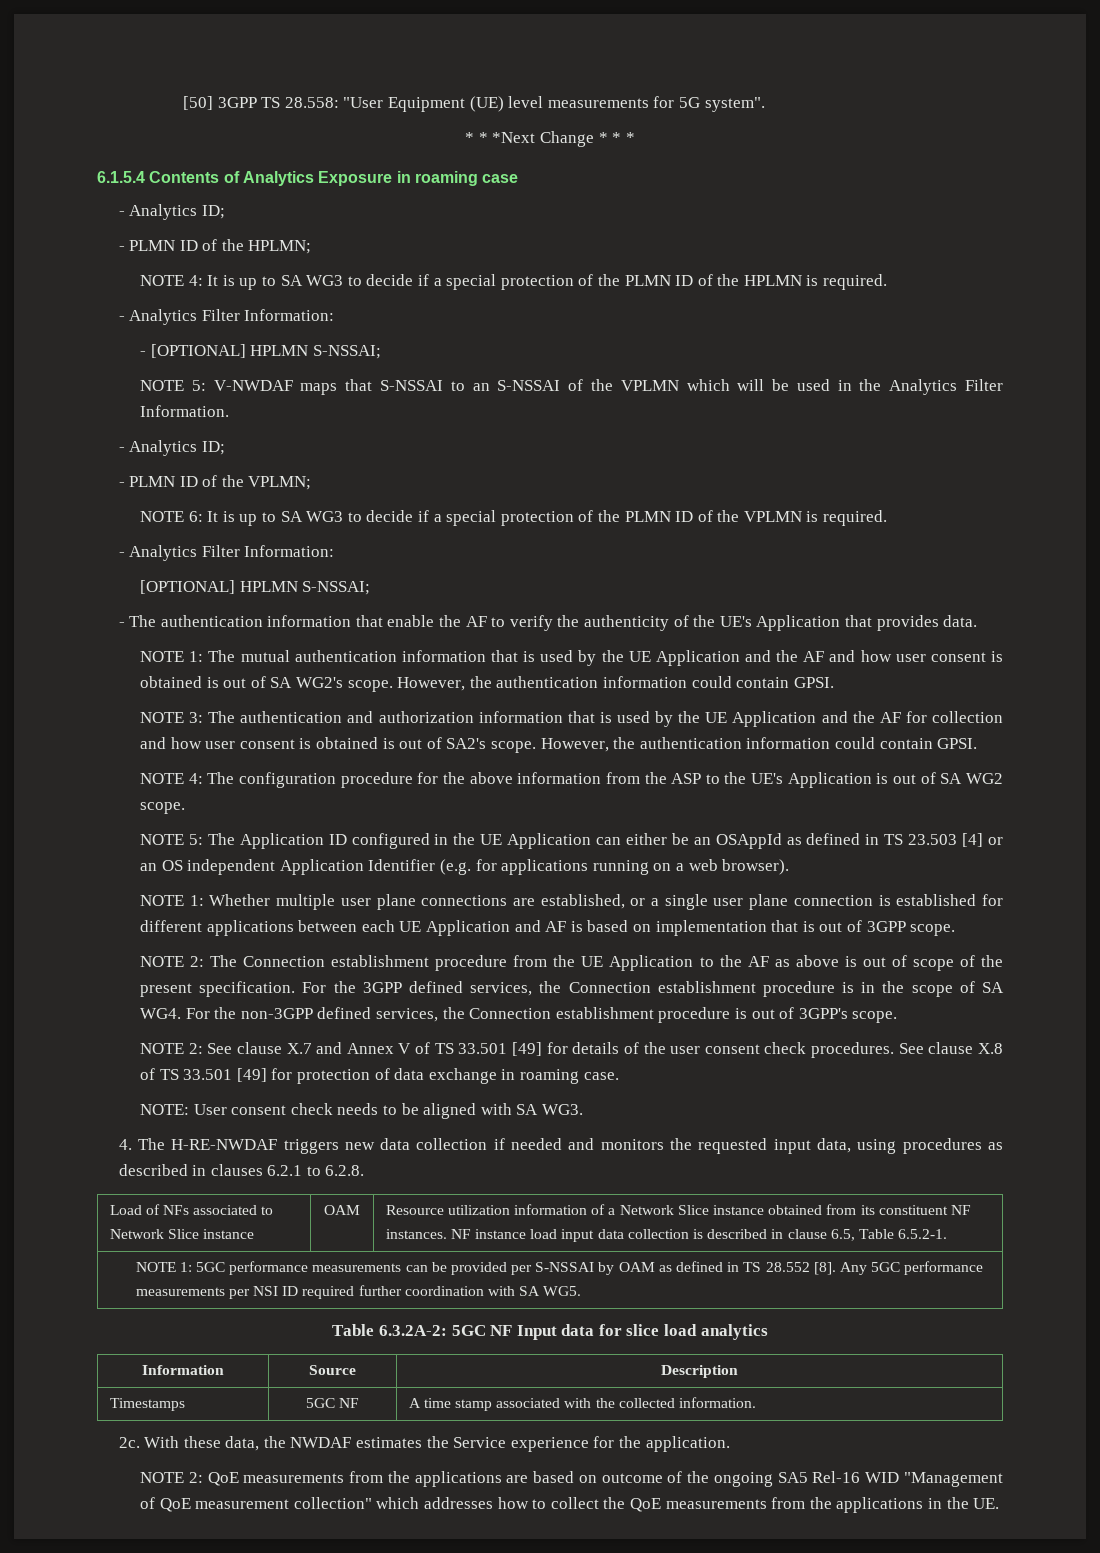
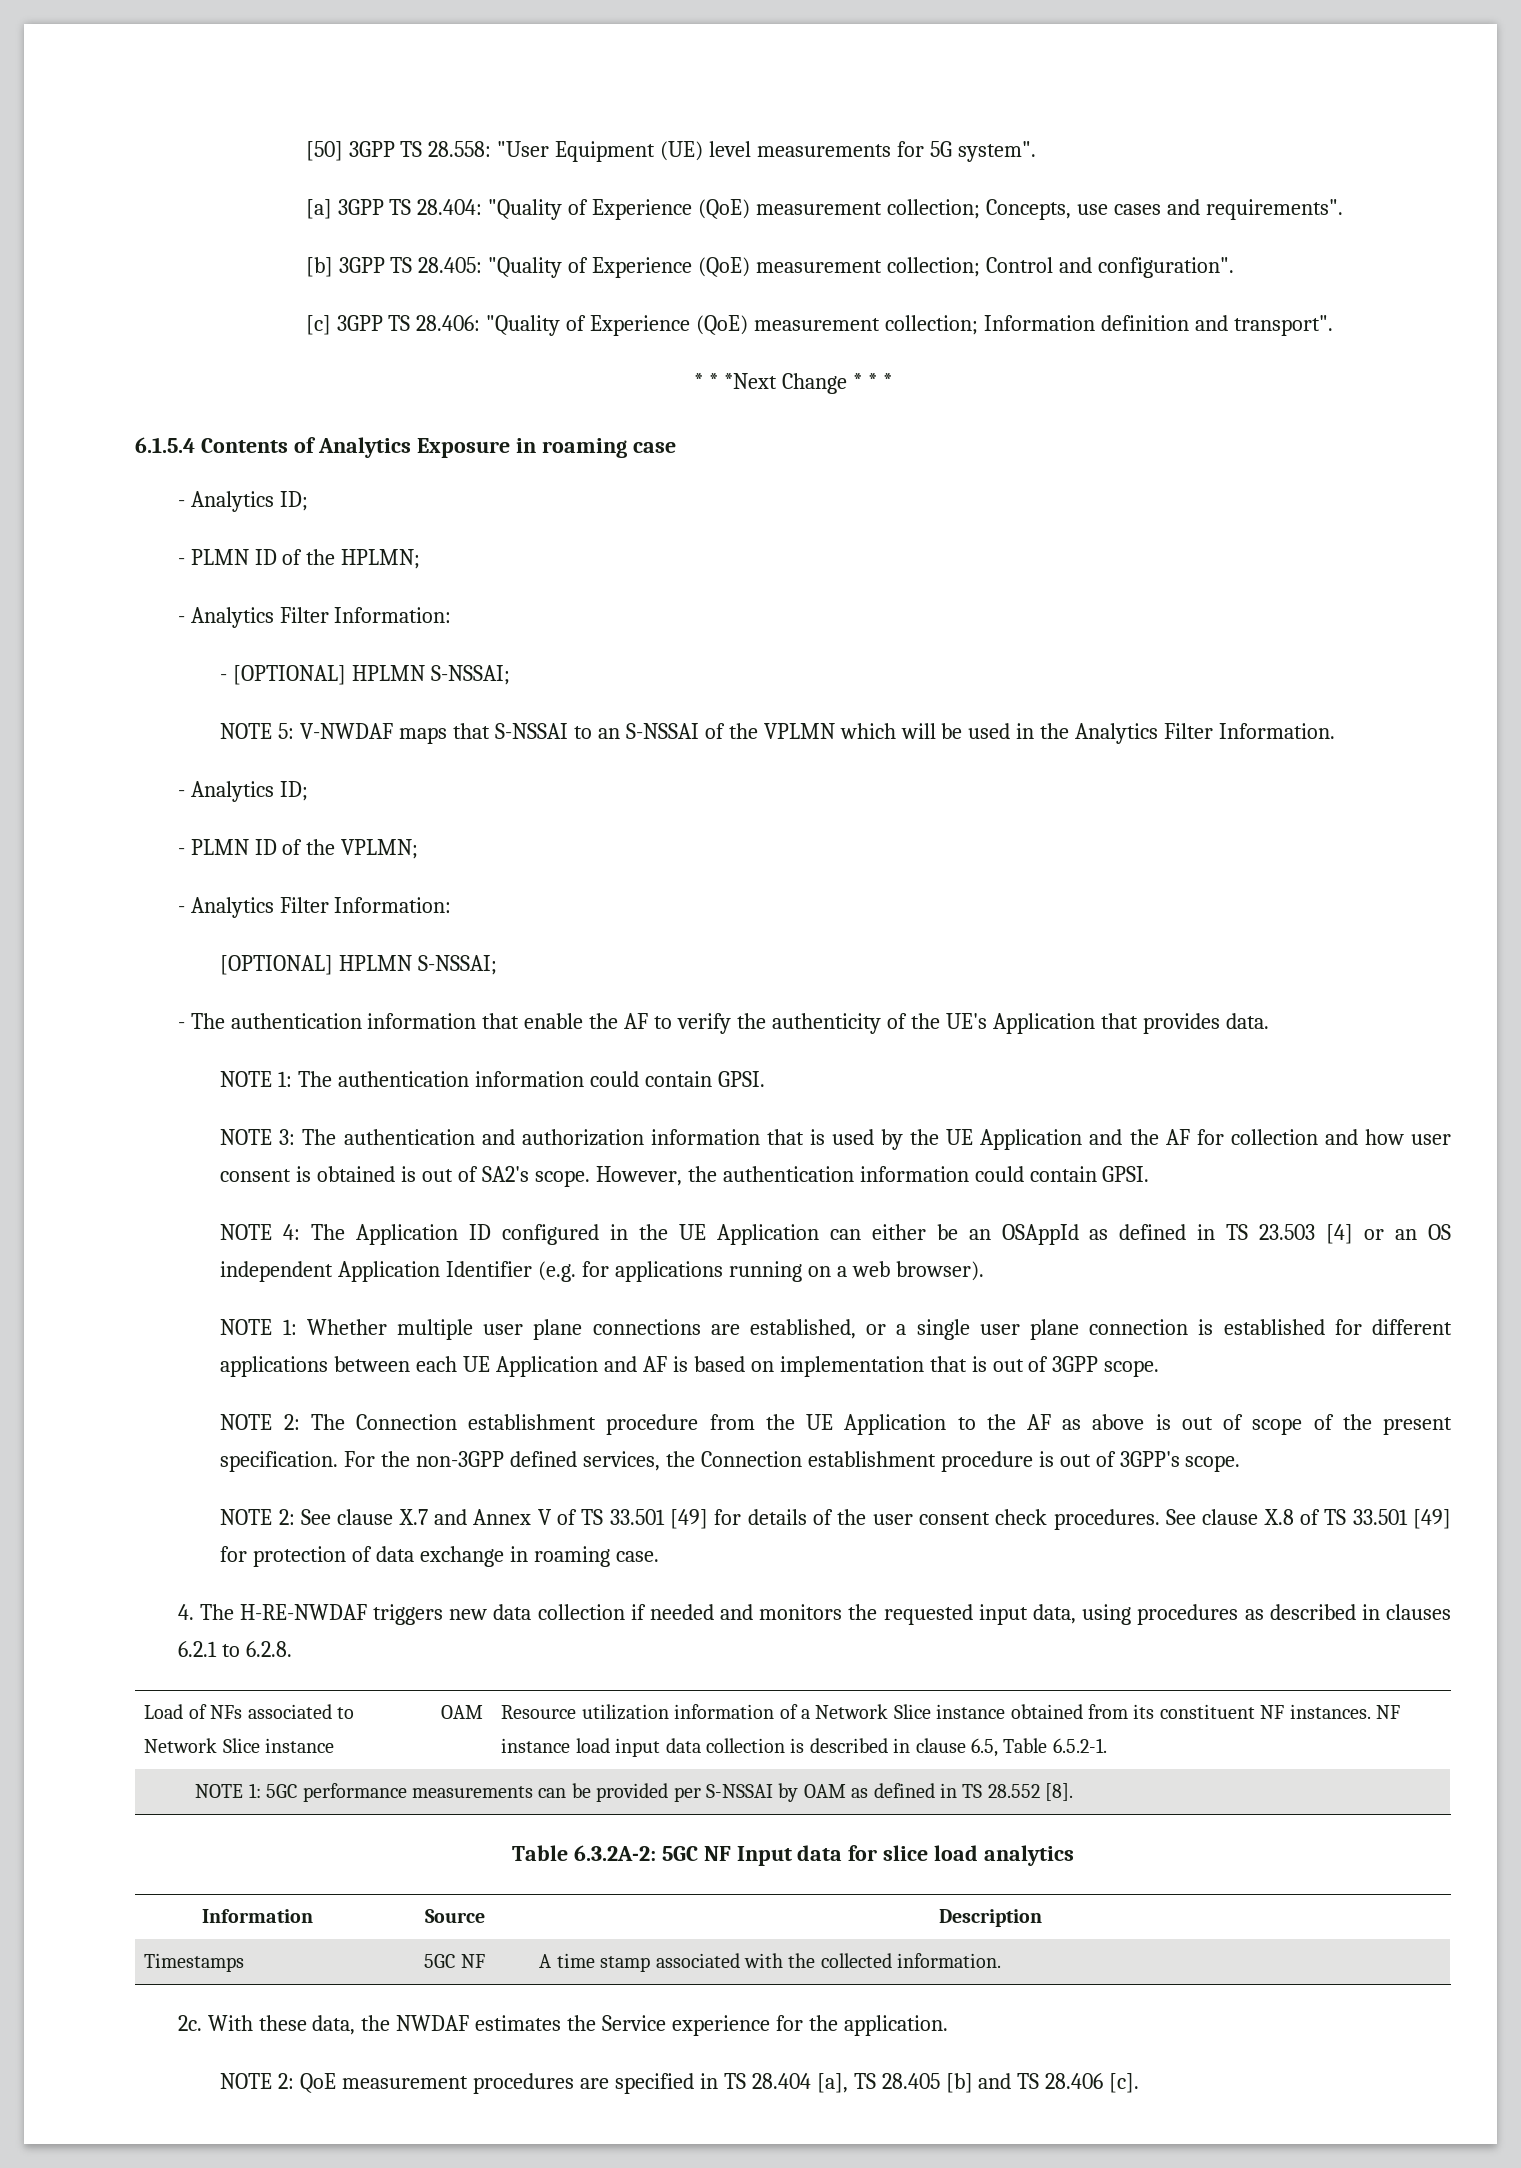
(765, 104) none -> [305,199,1343,220] [305,257,1234,278] [305,315,1333,336] // [a] 3GPP TS 28.404: "Quality of Experience (QoE) measurement collection; Concepts, use cases and requirements". // [b] 3GPP TS 28.405: "Quality of Experience (QoE) measurement collection; Control and configuration". // [c] 3GPP TS 28.406: "Quality of Experience (QoE) measurement collection; Information definition and transport".
[140,274,888,290] // NOTE 4: It is up to SA WG3 to decide if a special protection of the PLMN ID of the HPLMN is required. -> (421, 559) none
[140,510,888,526] // NOTE 6: It is up to SA WG3 to decide if a special protection of the PLMN ID of the VPLMN is required. -> (419, 849) none
[240,650,1003,666] [140,676,492,692] mutual authentication information that is used by the UE Application and the AF and how user consent is obtained is out of SA WG2's scope. However, the -> (333, 1079) none
[238,772,1003,788] [140,802,186,814] [140,833,235,845] configuration procedure for the above information from the ASP to the UE's Application is out of SA WG2 scope. // NOTE 5: The -> (346, 1232) none
[362,981,1005,997] [140,1007,237,1019] 3GPP defined services, the Connection establishment procedure is in the scope of SA WG4. For the -> (411, 1459) none
[140,1103,583,1119] // NOTE: User consent check needs to be aligned with SA WG3. -> (659, 1556) none
[839,1261,984,1275] [135,1285,582,1299] Any 5GC performance measurements per NSI ID required further coordination with SA WG5. -> (1074, 1792) none
[243,1471,1004,1487] [140,1497,1000,1513] measurements from the applications are based on outcome of the ongoing SA5 Rel-16 WID "Management of QoE measurement collection" which addresses how to collect the QoE measurements from the applications in the UE. -> [342,2073,1140,2094] measurement procedures are specified in TS 28.404 [a], TS 28.405 [b] and TS 28.406 [c].

